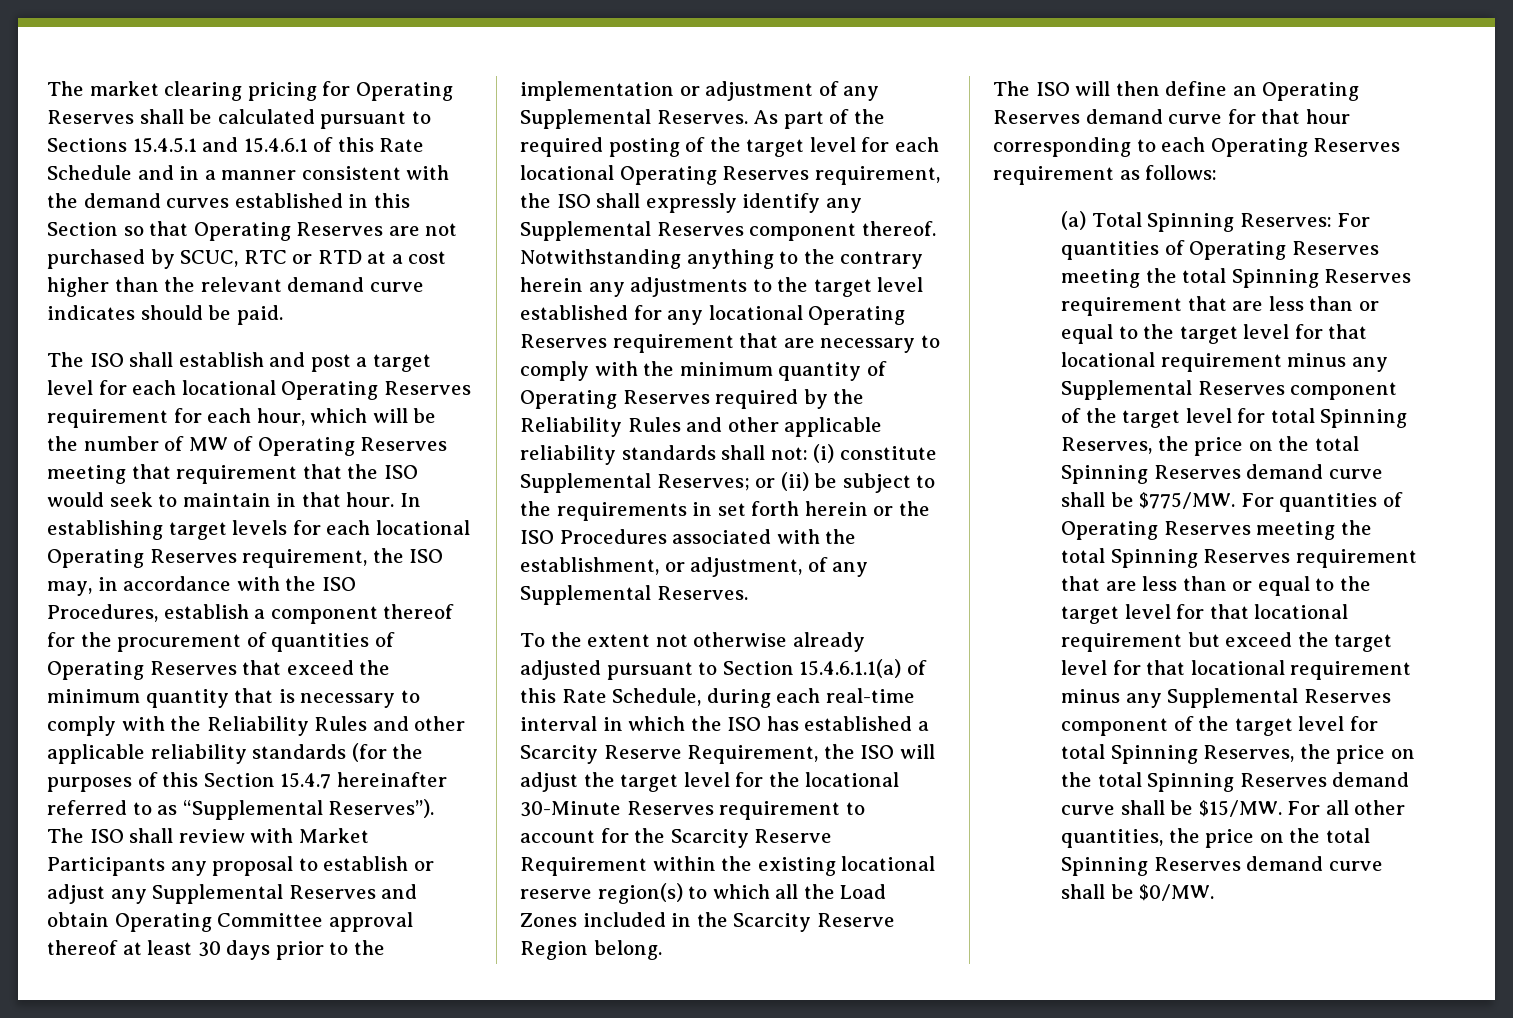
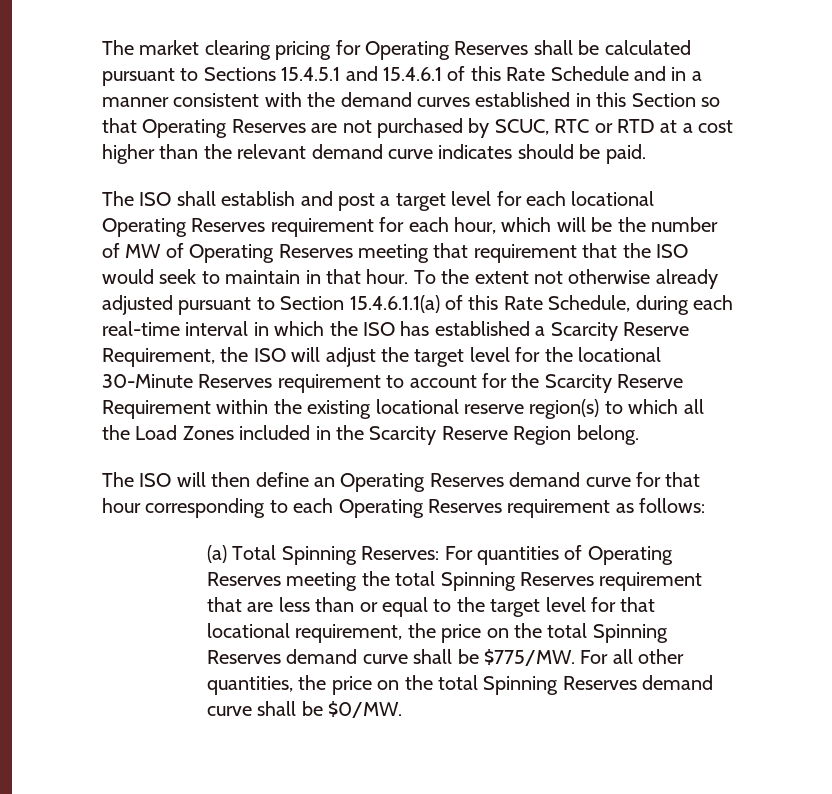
[399,493,421,507] [47,520,470,540] [47,548,444,568] [47,576,356,596] [47,604,455,624] [47,632,395,652] [47,660,391,680] [47,688,420,708] [47,716,466,736] [47,743,424,764] [47,772,447,792] [47,799,435,820] [47,828,369,843] [47,856,434,876] [47,884,418,904] [47,912,413,932] [47,940,385,960] [520,81,880,101] [520,109,885,129] [520,137,939,157] [520,165,940,185] [520,193,862,213] [520,221,936,241] [520,249,924,269] [520,277,924,297] [520,305,906,325] [520,333,940,353] [520,361,887,381] [520,389,865,409] [520,417,883,437] [520,444,937,465] [520,472,936,493] [520,501,930,521] [520,529,857,544] [520,557,869,577] [520,585,748,605] In establishing target levels for each locational Operating Reserves requirement, the ISO may, in accordance with the ISO Procedures, establish a component thereof for the procurement of quantities of Operating Reserves that exceed the minimum quantity that is necessary to comply with the Reliability Rules and other applicable reliability standards (for the purposes of this Section 15.4.7 hereinafter referred to as “Supplemental Reserves”). The ISO shall review with Market Participants any proposal to establish or adjust any Supplemental Reserves and obtain Operating Committee approval thereof at least 30 days prior to the implementation or adjustment of any Supplemental Reserves. As part of the required posting of the target level for each locational Operating Reserves requirement, the ISO shall expressly identify any Supplemental Reserves component thereof. Notwithstanding anything to the contrary herein any adjustments to the target level established for any locational Operating Reserves requirement that are necessary to comply with the minimum quantity of Operating Reserves required by the Reliability Rules and other applicable reliability standards shall not: (i) constitute Supplemental Reserves; or (ii) be subject to the requirements in set forth herein or the ISO Procedures associated with the establishment, or adjustment, of any Supplemental Reserves. // -> (409, 276) none
[1160,353,1388,372] [1060,380,1398,400] [1060,408,1408,428] [1060,437,1152,454] requirement minus any Supplemental Reserves component of the target level for total Spinning Reserves, -> [295,624,403,643] requirement,
[1279,492,1403,512] [1060,520,1372,540] [1060,548,1417,568] [1060,576,1371,596] [1060,604,1349,624] [1060,632,1393,652] [1060,660,1412,680] [1060,688,1391,708] [1060,716,1378,736] [1060,744,1415,764] [1060,772,1410,792] [1060,800,1321,817] quantities of Operating Reserves meeting the total Spinning Reserves requirement that are less than or equal to the target level for that locational requirement but exceed the target level for that locational requirement minus any Supplemental Reserves component of the target level for total Spinning Reserves, the price on the total Spinning Reserves demand curve shall be $15/MW. For -> (609, 657) none

